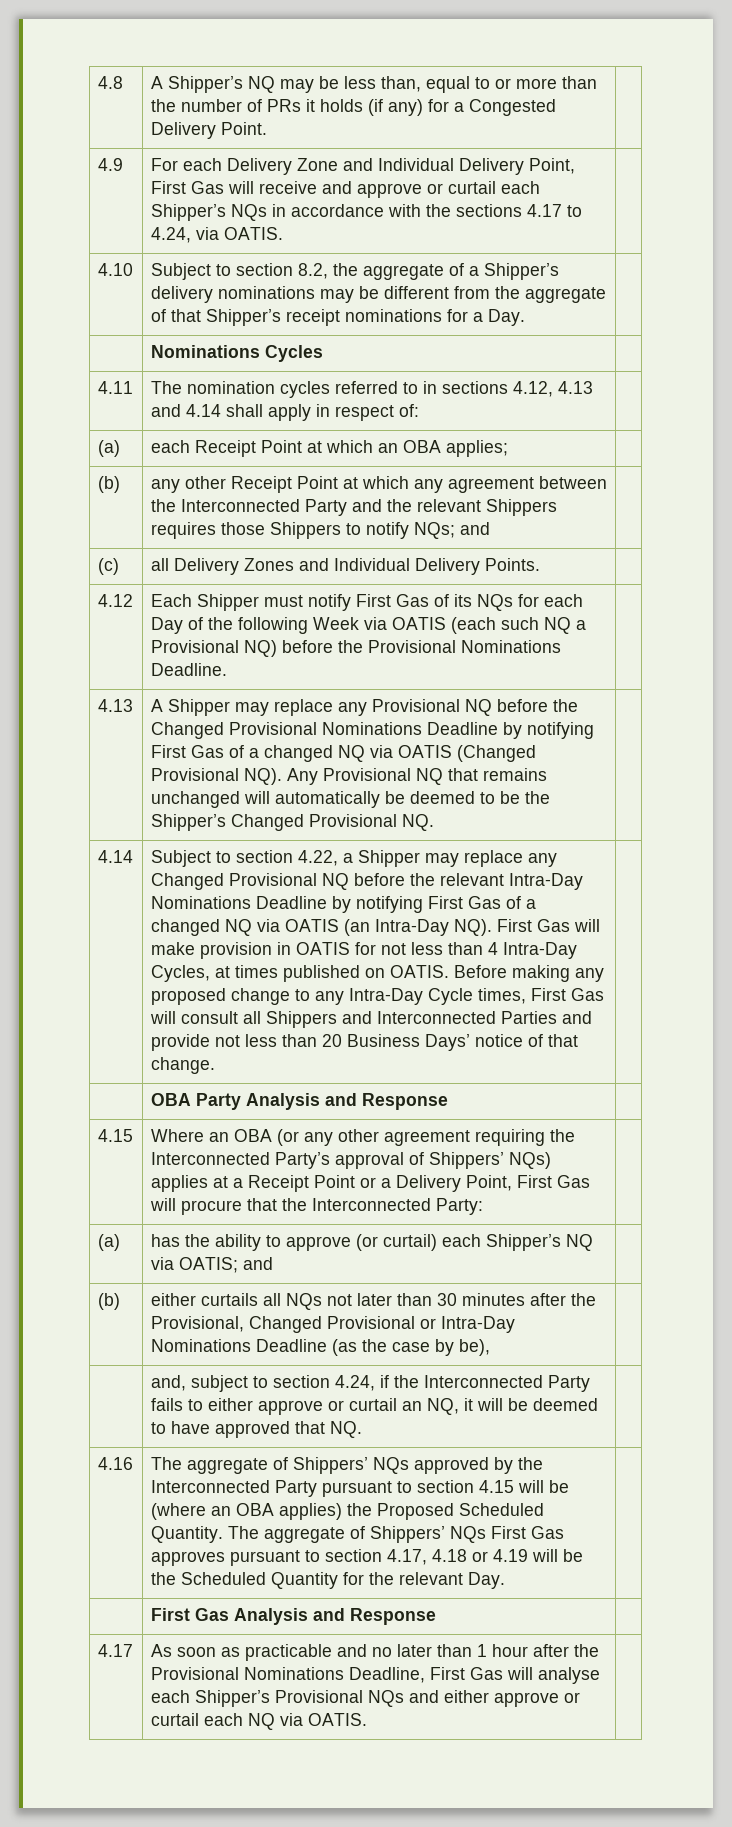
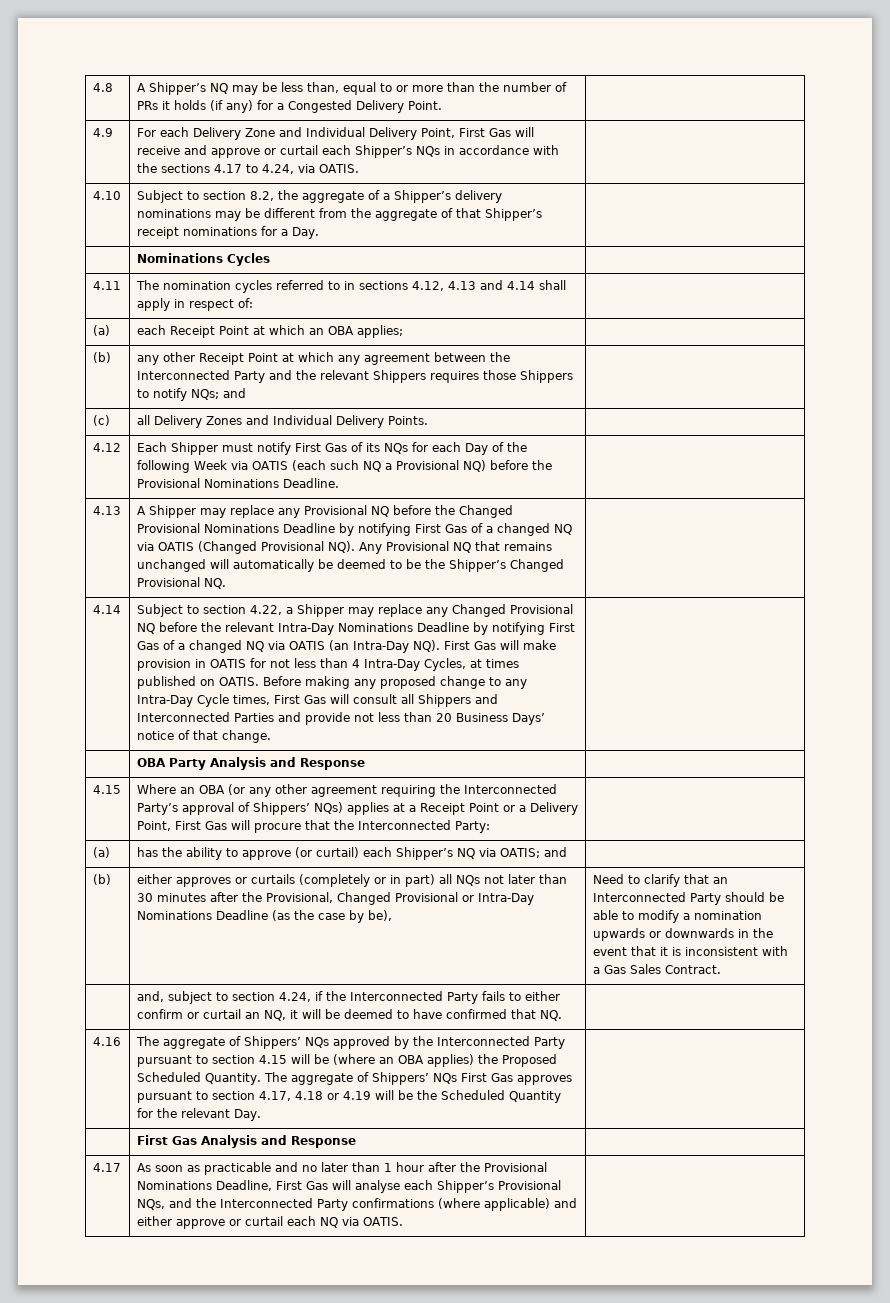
[200,1293,258,1306] curtails -> [175,874,435,887] approves or curtails (completely or in part)
(490, 1347) none -> [592,874,728,887] [592,892,784,905] [592,910,762,923] [592,928,773,941] [592,946,788,956] [592,964,721,974] Need to clarify that an Interconnected Party should be able to modify a nomination upwards or downwards in the event that it is inconsistent with a Gas Sales Contract.
[257,1400,323,1415] approve -> [136,1009,183,1019] confirm
[214,1421,290,1438] approved -> [445,1009,507,1019] confirmed
[367,1690,404,1707] NQs -> [136,1198,550,1211] NQs, and the Interconnected Party confirmations (where applicable)

